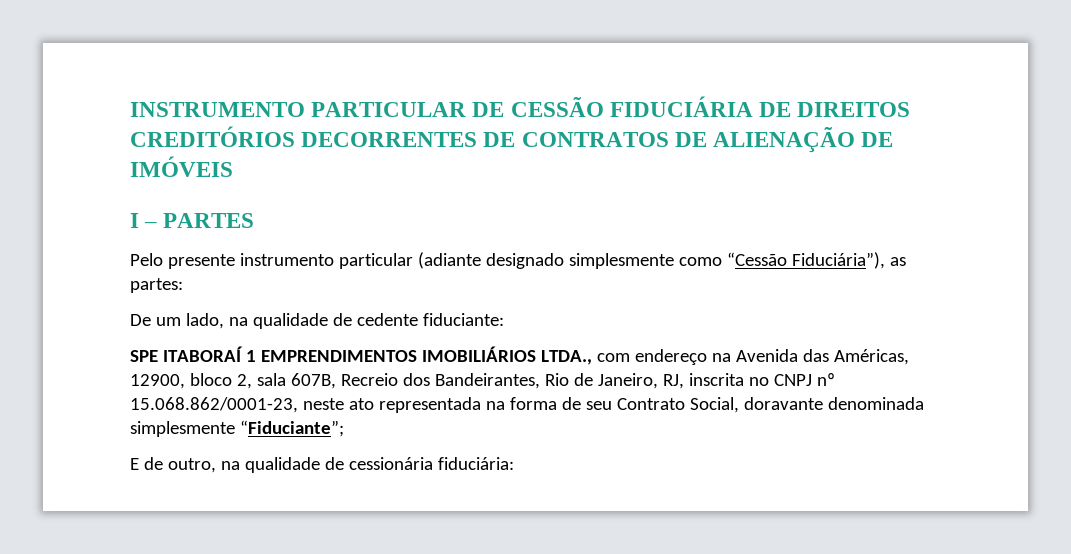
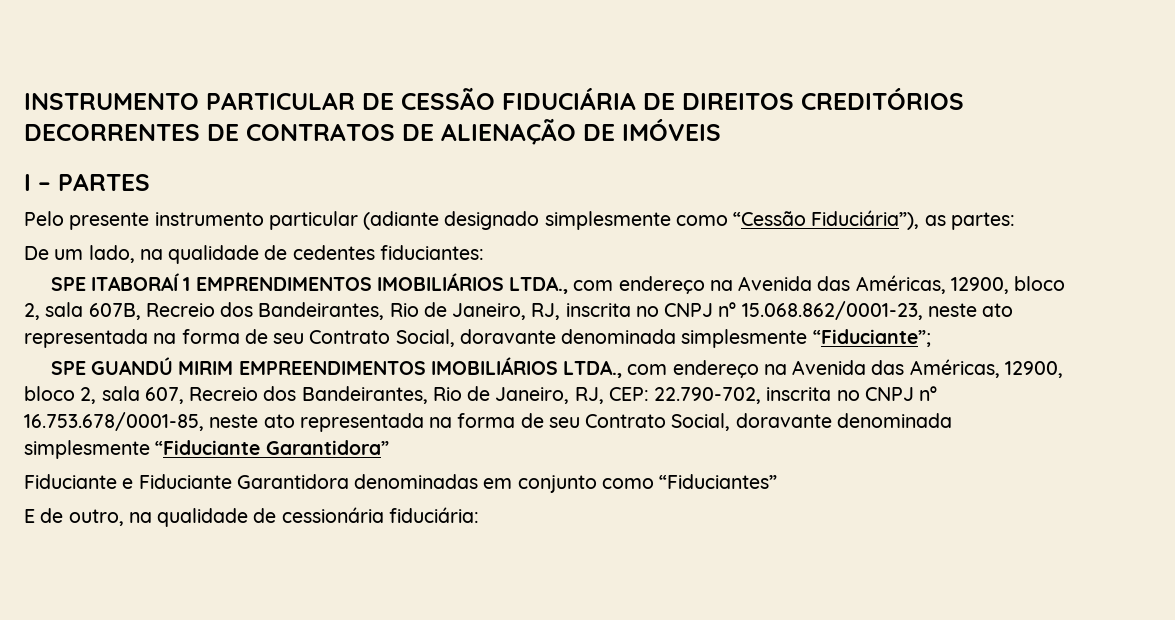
[356,313,504,326] cedente fiduciante: -> [292,245,484,260] cedentes fiduciantes:
(344, 428) none -> [50,357,1064,378] [24,386,938,404] [24,412,952,432] [24,440,389,459] [24,474,778,493] // SPE GUANDÚ MIRIM EMPREENDIMENTOS IMOBILIÁRIOS LTDA., com endereço na Avenida das Américas, 12900, bloco 2, sala 607, Recreio dos Bandeirantes, Rio de Janeiro, RJ, CEP: 22.790-702, inscrita no CNPJ nº 16.753.678/0001-85, neste ato representada na forma de seu Contrato Social, doravante denominada simplesmente “Fiduciante Garantidora” // Fiduciante e Fiduciante Garantidora denominadas em conjunto como “Fiduciantes”

